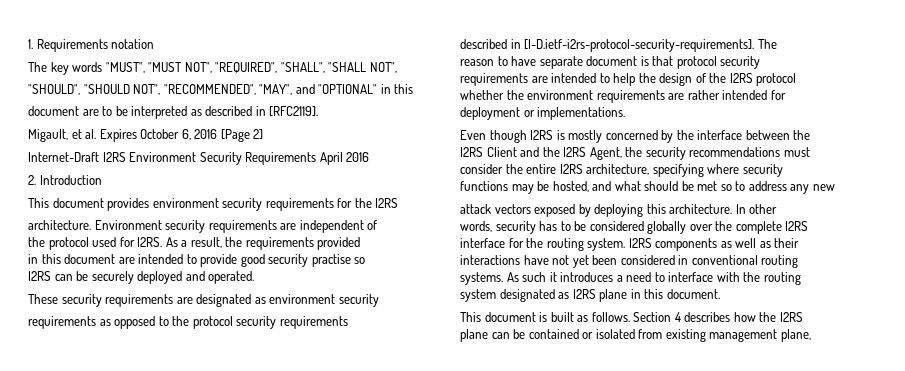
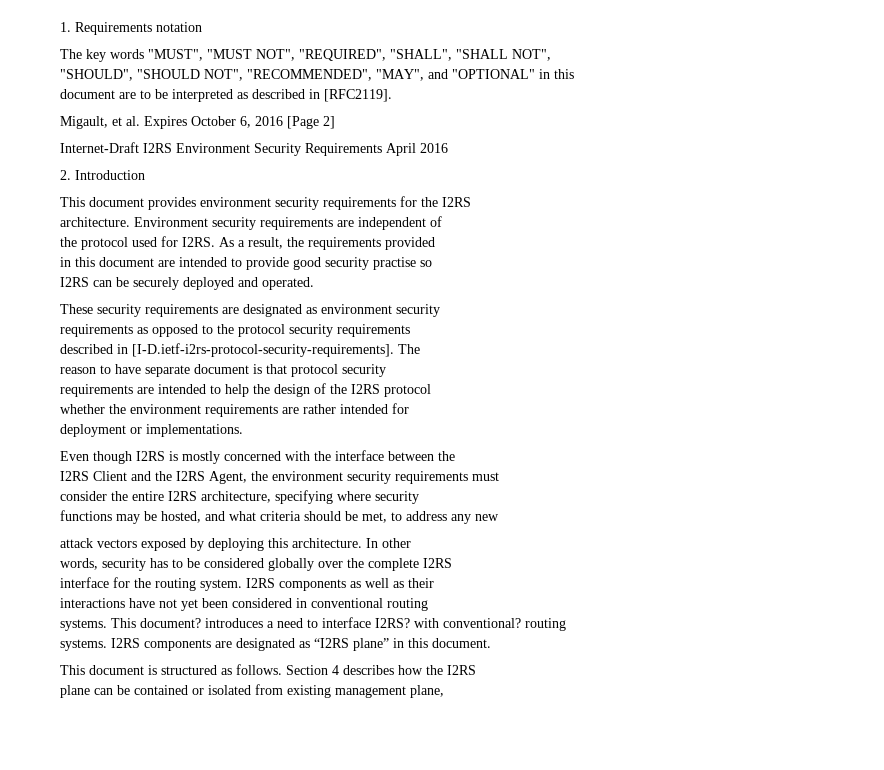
[661,130,674,143] by -> [285,451,310,461] with
[645,147,781,160] security recommendations -> [272,471,468,484] environment security requirements
(641, 186) none -> [260,511,301,521] criteria
[697,181,732,191] met so -> [362,512,387,523] met,
[506,272,557,282] As such it -> [111,618,201,628] This document?
[716,272,801,285] [460,289,628,302] with the routing // system designated as I2RS plane -> [375,618,566,631] [60,638,389,651] I2RS? with conventional? routing // systems. I2RS components are designated as “I2RS plane”
[550,312,574,322] built -> [161,665,217,675] structured

